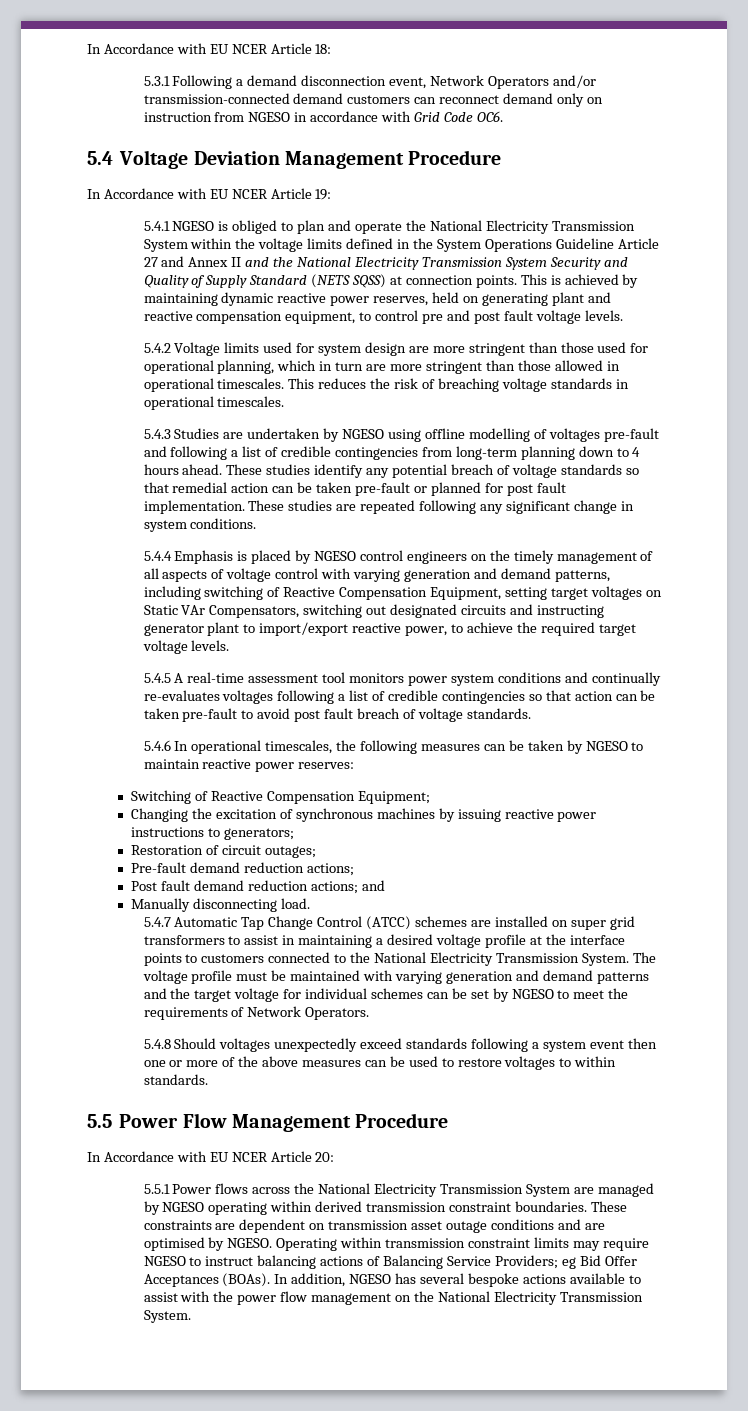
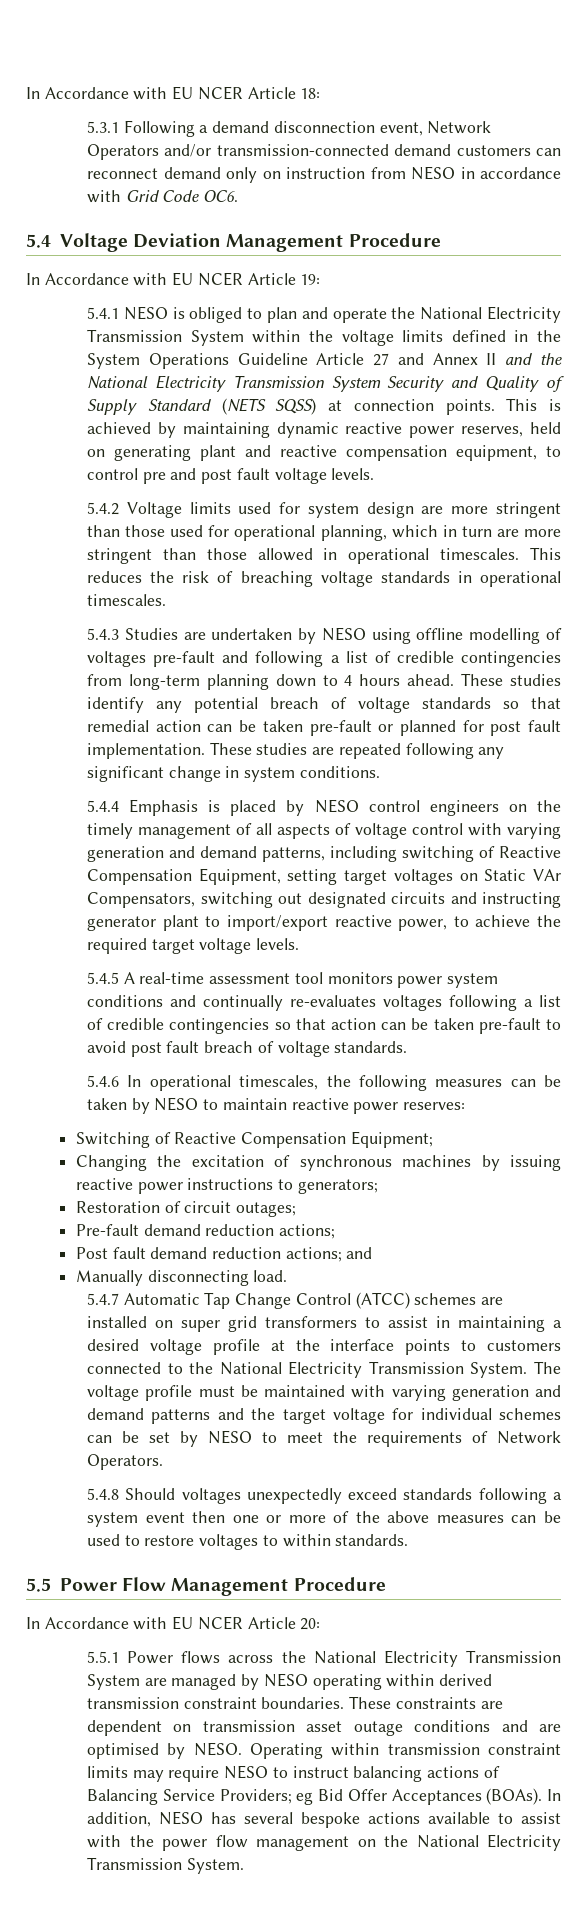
[248,112,291,122] NGESO -> [411,166,456,180] NESO
[172,221,215,231] NGESO -> [123,306,168,320] NESO
[342,429,385,439] NGESO -> [321,627,366,641] NESO
[314,551,357,561] NGESO -> [314,799,359,813] NESO
[585,741,628,751] NGESO -> [154,1097,199,1111] NESO
[511,989,554,999] NGESO -> [208,1430,253,1444] NESO
[162,1202,205,1212] NGESO -> [263,1673,308,1687] NESO
[227,1238,273,1248] NGESO. -> [193,1742,242,1756] NESO.
[143,1256,186,1266] NGESO -> [224,1765,269,1779] NESO
[349,1274,392,1284] NGESO -> [159,1811,204,1825] NESO

